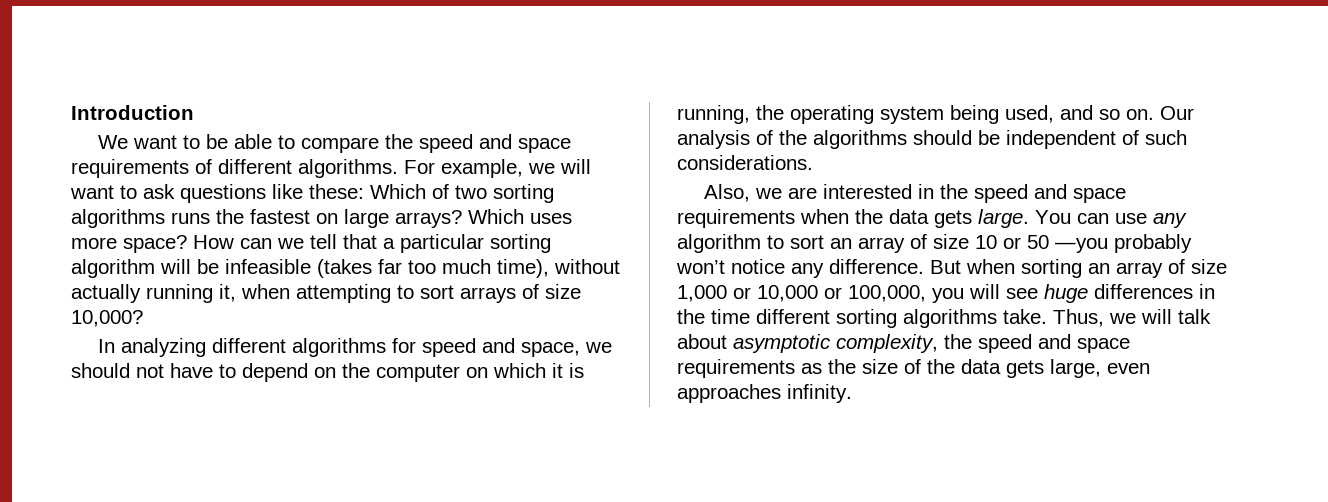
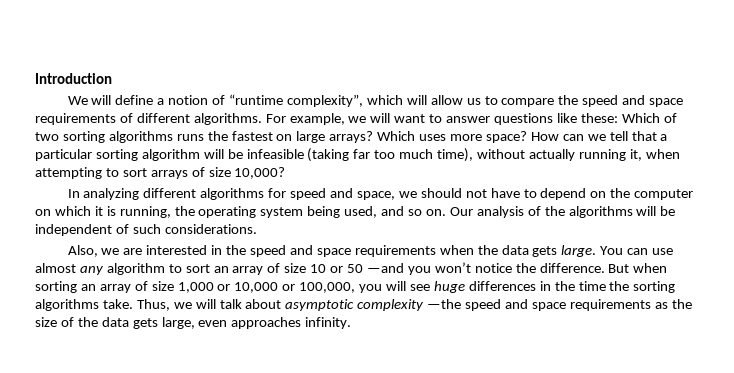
[133,134,273,149] want to be able -> [91,94,481,107] will define a notion of “runtime complexity”, which will allow us
[143,184,175,199] ask -> [446,116,491,123] answer
[317,259,372,278] (takes -> [307,148,350,162] (taking
[913,130,972,145] should -> [636,206,657,216] will
(1147, 218) none -> [35,263,76,273] almost
[1055,234,1192,253] —you probably -> [366,263,431,275] —and you
[791,263,824,278] any -> [515,263,536,273] the
[756,309,830,324] different -> [609,281,630,291] the
[836,334,972,353] complexity, the -> [357,299,462,311] complexity —the

